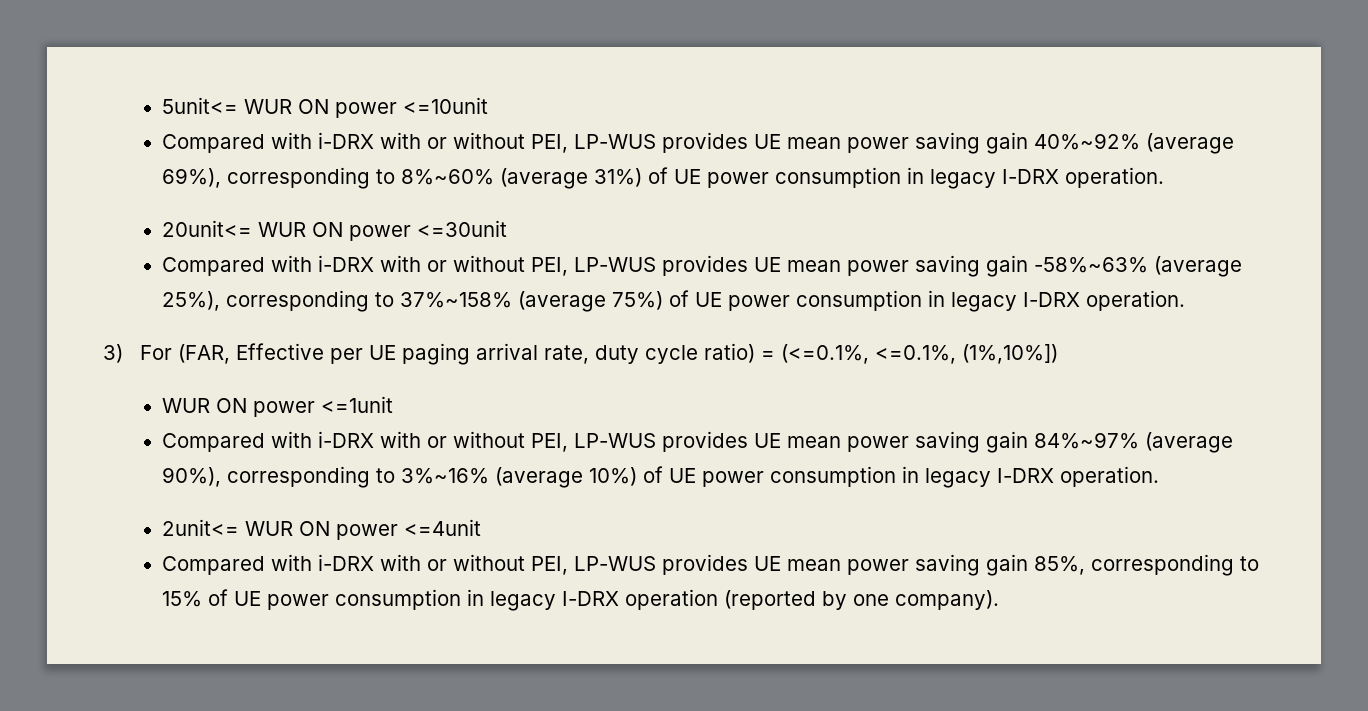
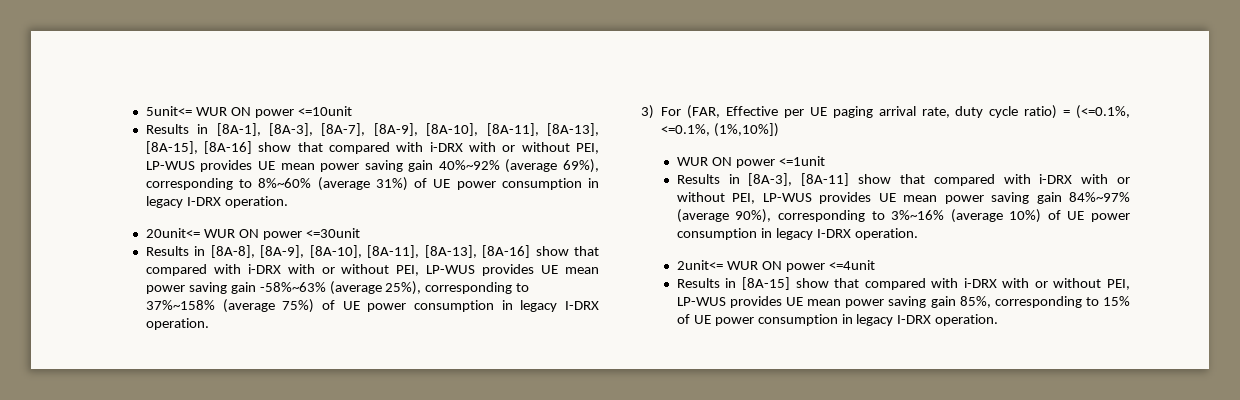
[162,134,266,153] Compared -> [145,123,599,136] [145,141,391,154] Results in [8A-1], [8A-3], [8A-7], [8A-9], [8A-10], [8A-11], [8A-13], [8A-15], [8A-16] show that compared
[162,257,266,276] Compared -> [145,245,599,258] [145,264,207,276] Results in [8A-8], [8A-9], [8A-10], [8A-11], [8A-13], [8A-16] show that compared
[162,433,266,452] Compared -> [676,173,995,186] Results in [8A-3], [8A-11] show that compared
[162,556,266,575] Compared -> [676,277,926,290] Results in [8A-15] show that compared
[625,589,1000,610] operation (reported by one company). -> [935,314,999,326] operation.

